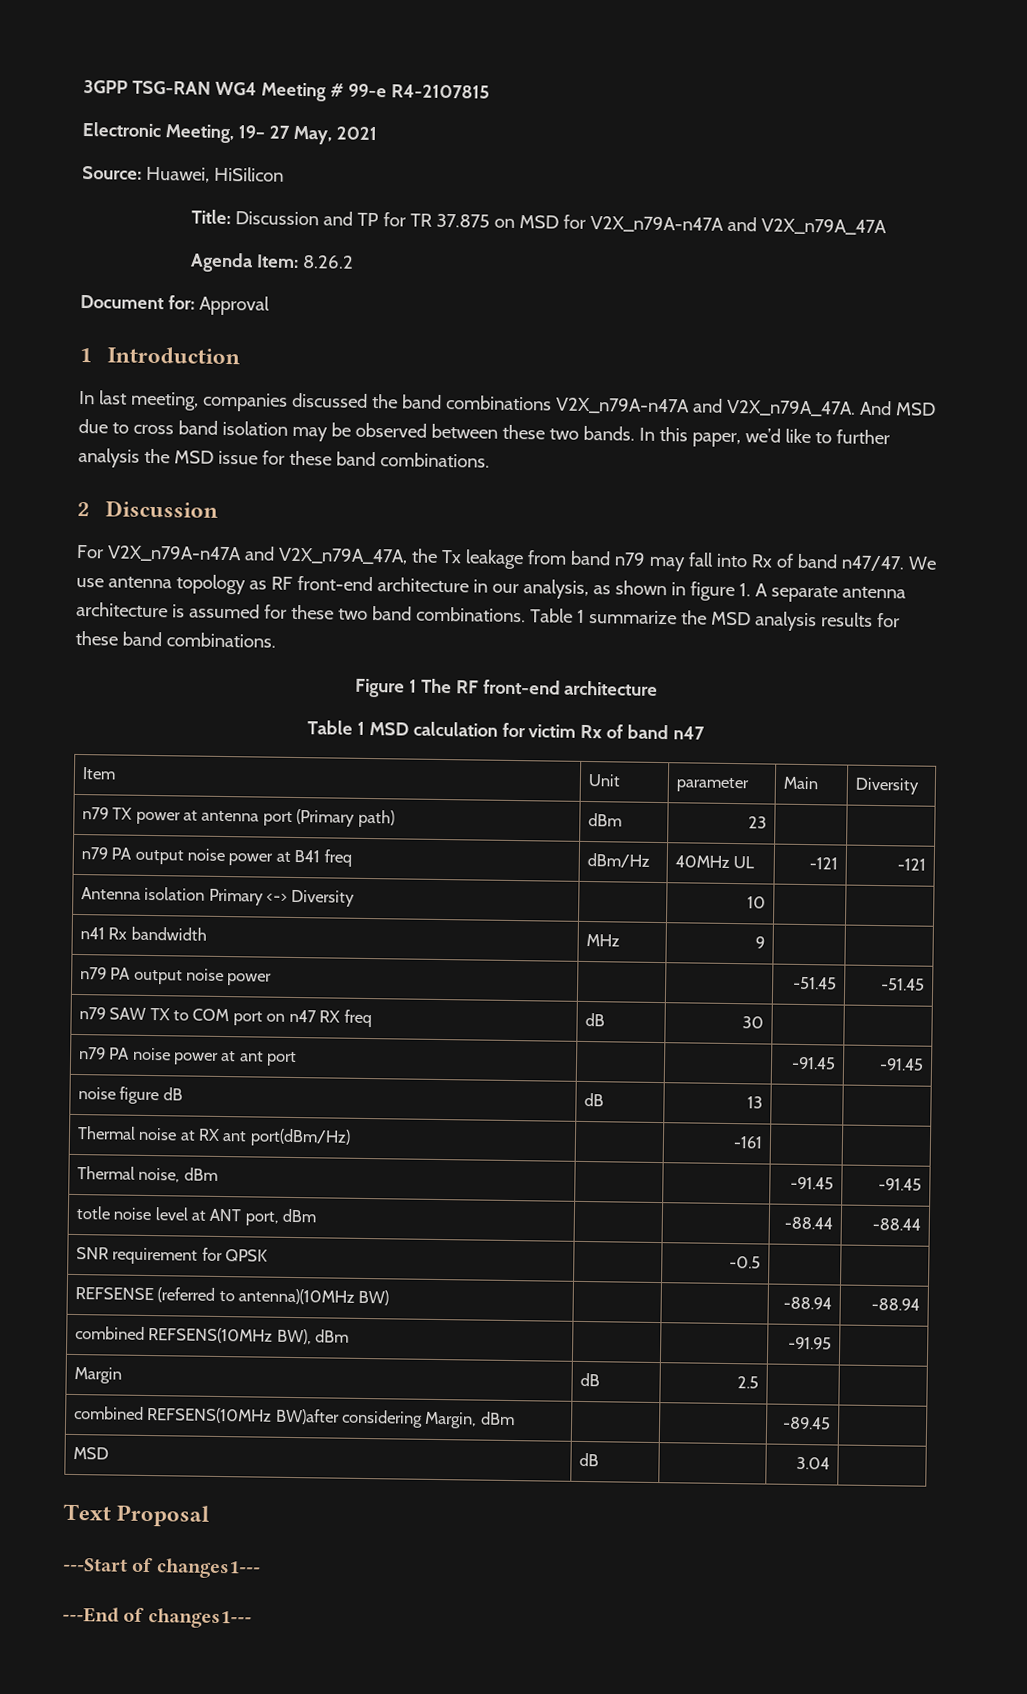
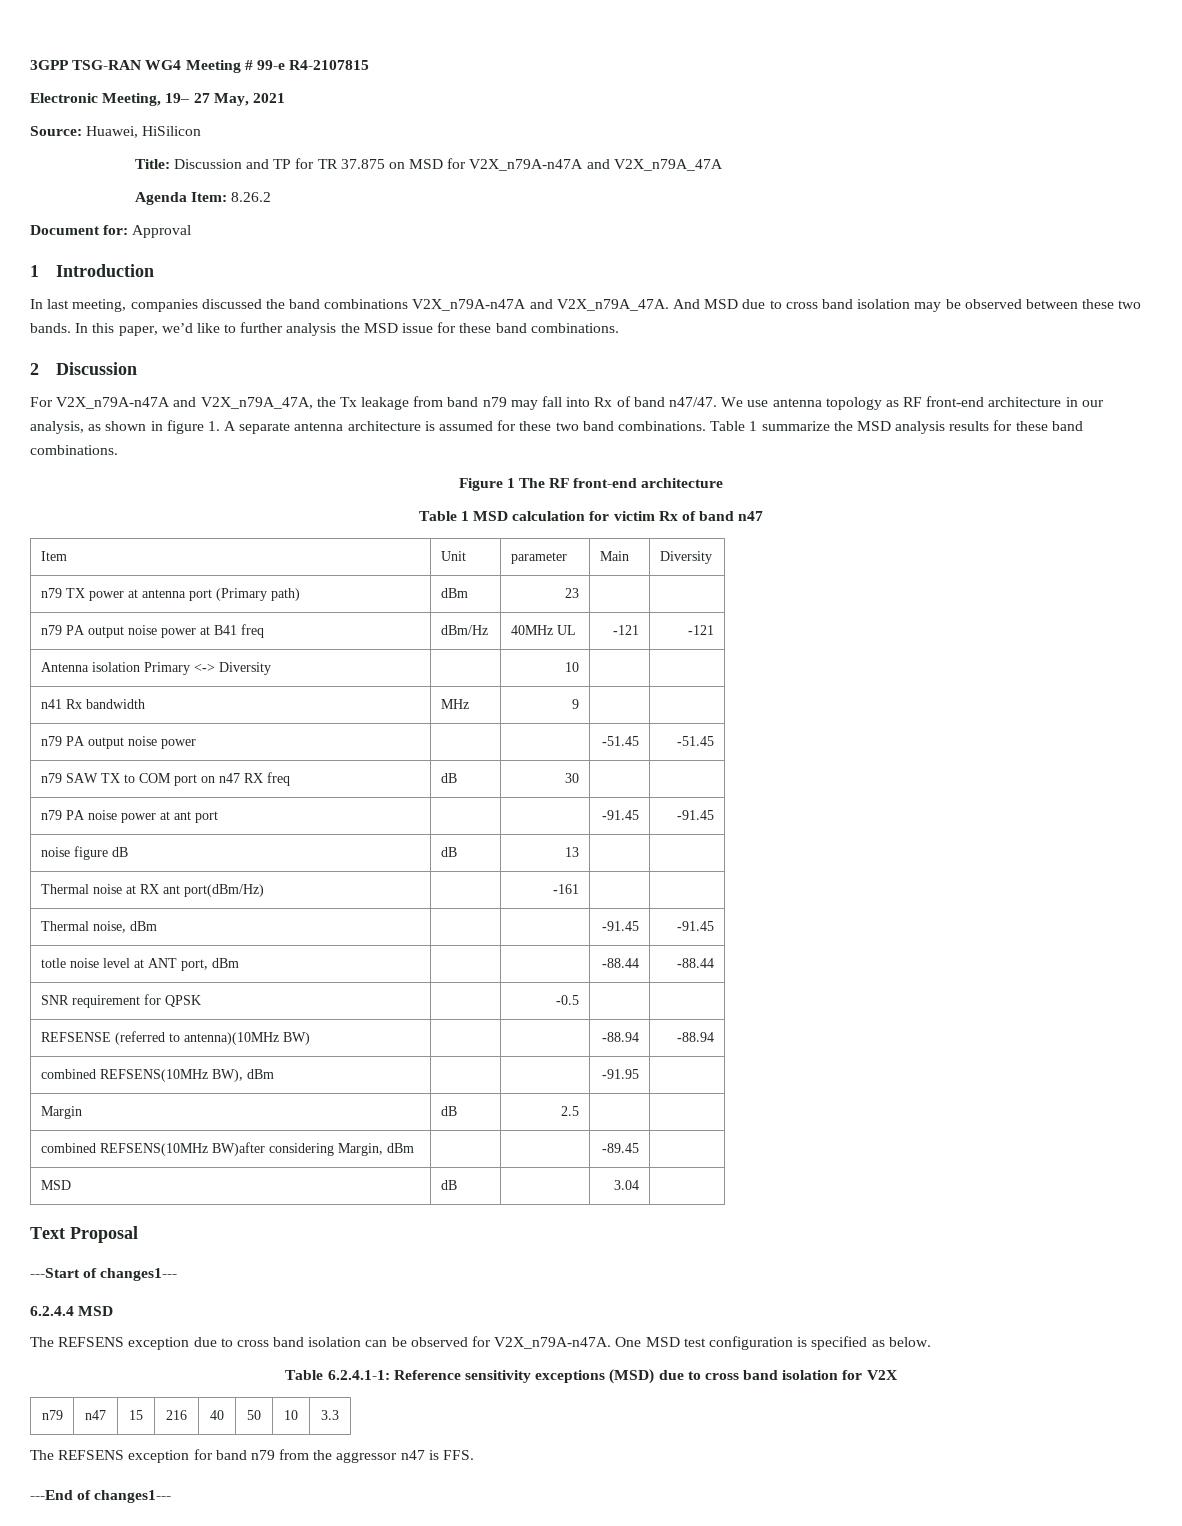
(261, 1568) none -> [30,1306,114,1316] [30,1336,931,1350] [285,1369,898,1384] [41,1410,63,1420] [85,1410,106,1420] [129,1410,143,1420] [166,1410,187,1420] [210,1410,224,1420] [247,1410,261,1420] [284,1410,298,1420] [321,1410,339,1420] [30,1449,475,1463] // 6.2.4.4 MSD // The REFSENS exception due to cross band isolation can be observed for V2X_n79A-n47A. One MSD test configuration is specified as below. // Table 6.2.4.1-1: Reference sensitivity exceptions (MSD) due to cross band isolation for V2X // n79 | n47 | 15 | 216 | 40 | 50 | 10 | 3.3 // The REFSENS exception for band n79 from the aggressor n47 is FFS.

